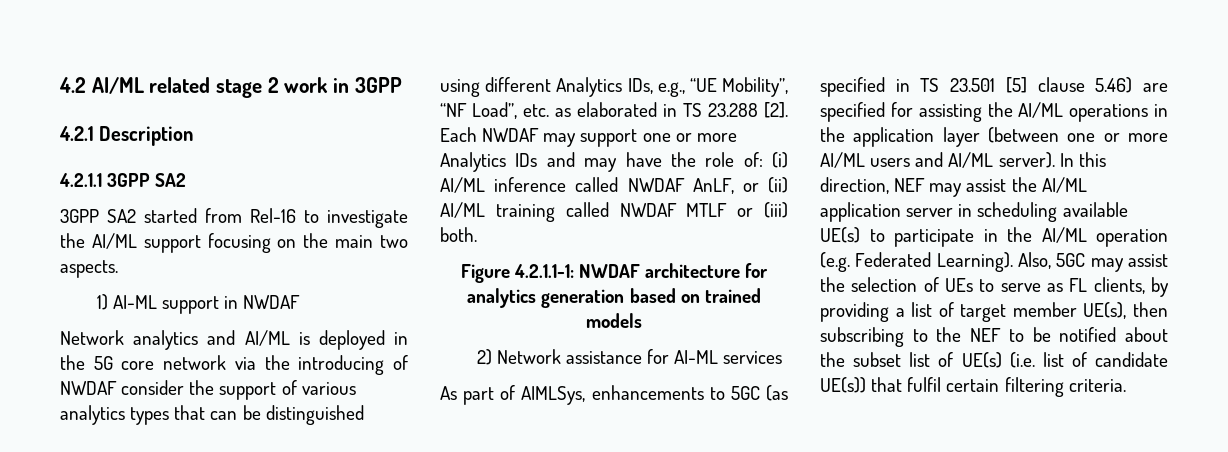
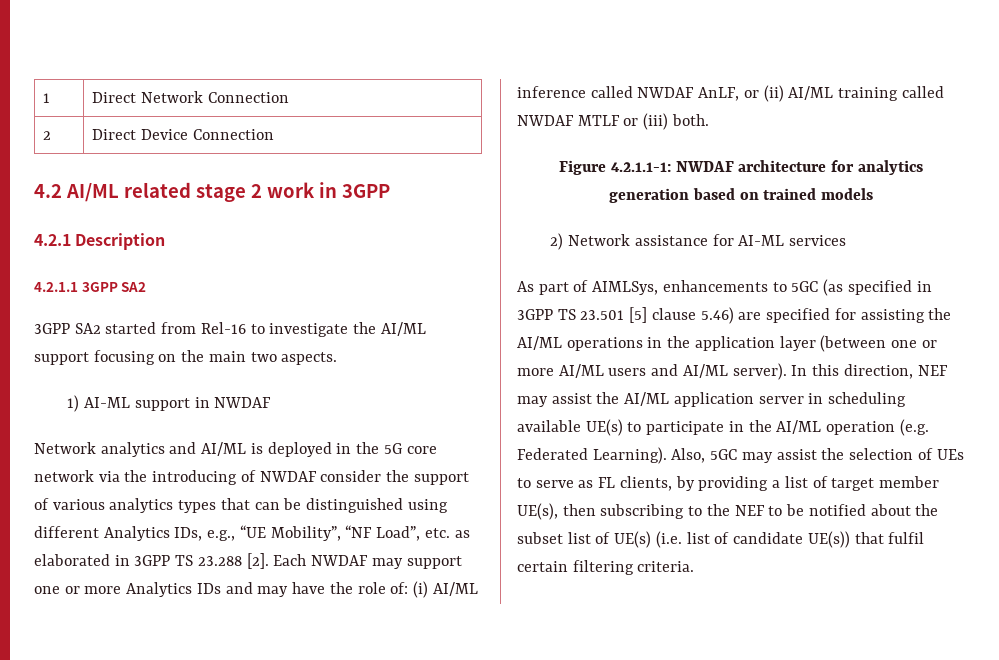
(59, 85) none -> [43,93,51,103] [92,91,289,103] [43,131,52,140] [92,129,274,140] 1 | Direct Network Connection // 2 | Direct Device Connection //
(677, 110) none -> [134,555,171,566] 3GPP
(910, 85) none -> [517,309,553,320] 3GPP

